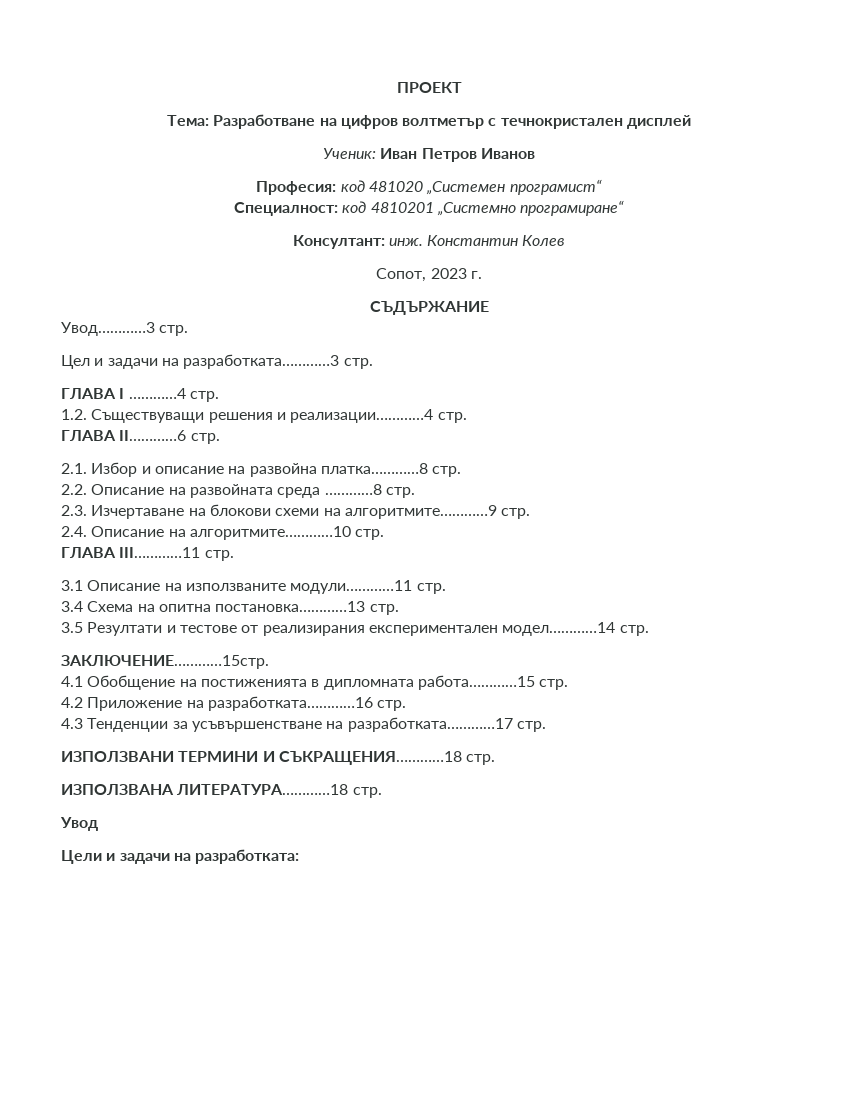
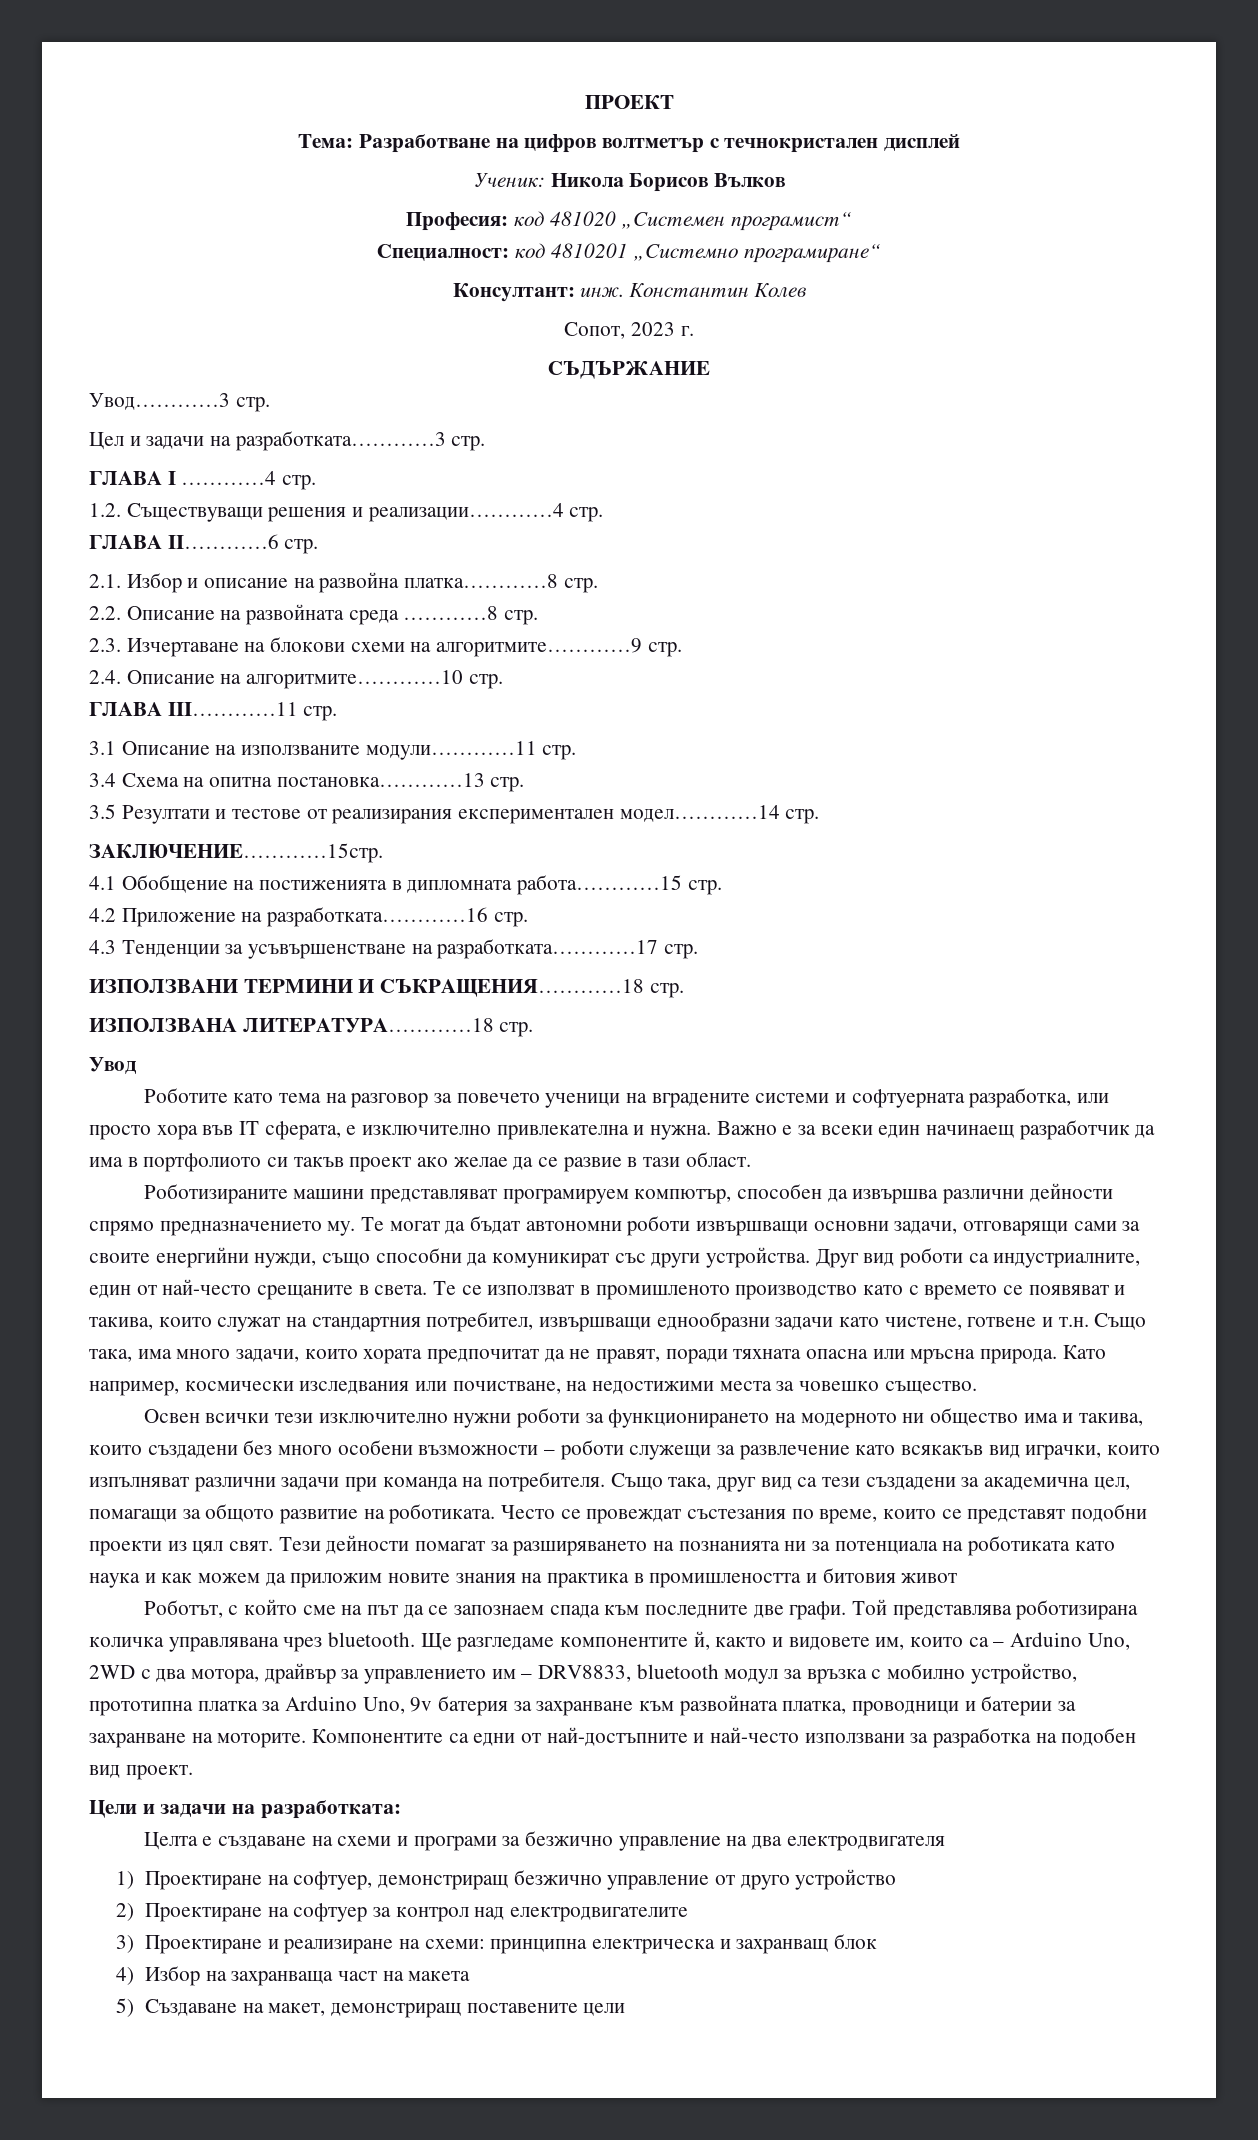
[380,148,535,162] Иван Петров Иванов -> [550,173,786,192] Никола Борисов Вълков
(98, 824) none -> [143,1088,1109,1108] [89,1120,1156,1140] [89,1152,751,1172] [143,1183,1113,1204] [89,1216,1141,1236] [89,1247,1141,1268] [89,1279,1126,1300] [89,1312,1147,1332] [89,1345,1106,1364] [89,1381,977,1396] [143,1408,1143,1428] [89,1440,1161,1460] [89,1472,1130,1492] [89,1504,1148,1524] [89,1535,1115,1556] [89,1568,958,1588] [143,1599,1139,1620] [89,1631,1130,1652] [89,1663,1077,1684] [89,1695,1077,1716] [89,1727,1137,1748] [89,1765,193,1780] // Роботите като тема на разговор за повечето ученици на вградените системи и софтуерната разработка, или просто хора във IT сферата, е изключително привлекателна и нужна. Важно е за всеки един начинаещ разработчик да има в портфолиото си такъв проект ако желае да се развие в тази област. // Роботизираните машини представляват програмируем компютър, способен да извършва различни дейности спрямо предназначението му. Те могат да бъдат автономни роботи извършващи основни задачи, отговарящи сами за своите енергийни нужди, също способни да комуникират със други устройства. Друг вид роботи са индустриалните, един от най-често срещаните в света. Те се използват в промишленото производство като с времето се появяват и такива, които служат на стандартния потребител, извършващи еднообразни задачи като чистене, готвене и т.н. Също така, има много задачи, които хората предпочитат да не правят, поради тяхната опасна или мръсна природа. Като например, космически изследвания или почистване, на недостижими места за човешко същество. // Освен всички тези изключително нужни роботи за функционирането на модерното ни общество има и такива, които създадени без много особени възможности – роботи служещи за развлечение като всякакъв вид играчки, които изпълняват различни задачи при команда на потребителя. Също така, друг вид са тези създадени за академична цел, помагащи за общото развитие на роботиката. Често се провеждат състезания по време, които се представят подобни проекти из цял свят. Тези дейности помагат за разширяването на познанията ни за потенциала на роботиката като наука и как можем да приложим новите знания на практика в промишлеността и битовия живот // Роботът, с който сме на път да се запознаем спада към последните две графи. Той представлява роботизирана количка управлявана чрез bluetooth. Ще разгледаме компонентите й, както и видовете им, които са – Arduino Uno, 2WD с два мотора, драйвър за управлението им – DRV8833, bluetooth модул за връзка с мобилно устройство, прототипна платка за Arduino Uno, 9v батерия за захранване към развойната платка, проводници и батерии за захранване на моторите. Компонентите са едни от най-достъпните и най-често използвани за разработка на подобен вид проект.
(300, 856) none -> [143,1831,945,1851] [116,1869,897,1890] [116,1903,688,1922] [116,1934,877,1954] [116,1966,471,1986] [116,1998,626,2018] // Целта е създаване на схеми и програми за безжично управление на два електродвигателя // 1) Проектиране на софтуер, демонстриращ безжично управление от друго устройство // 2) Проектиране на софтуер за контрол над електродвигателите // 3) Проектиране и реализиране на схеми: принципна електрическа и захранващ блок // 4) Избор на захранваща част на макета // 5) Създаване на макет, демонстриращ поставените цели

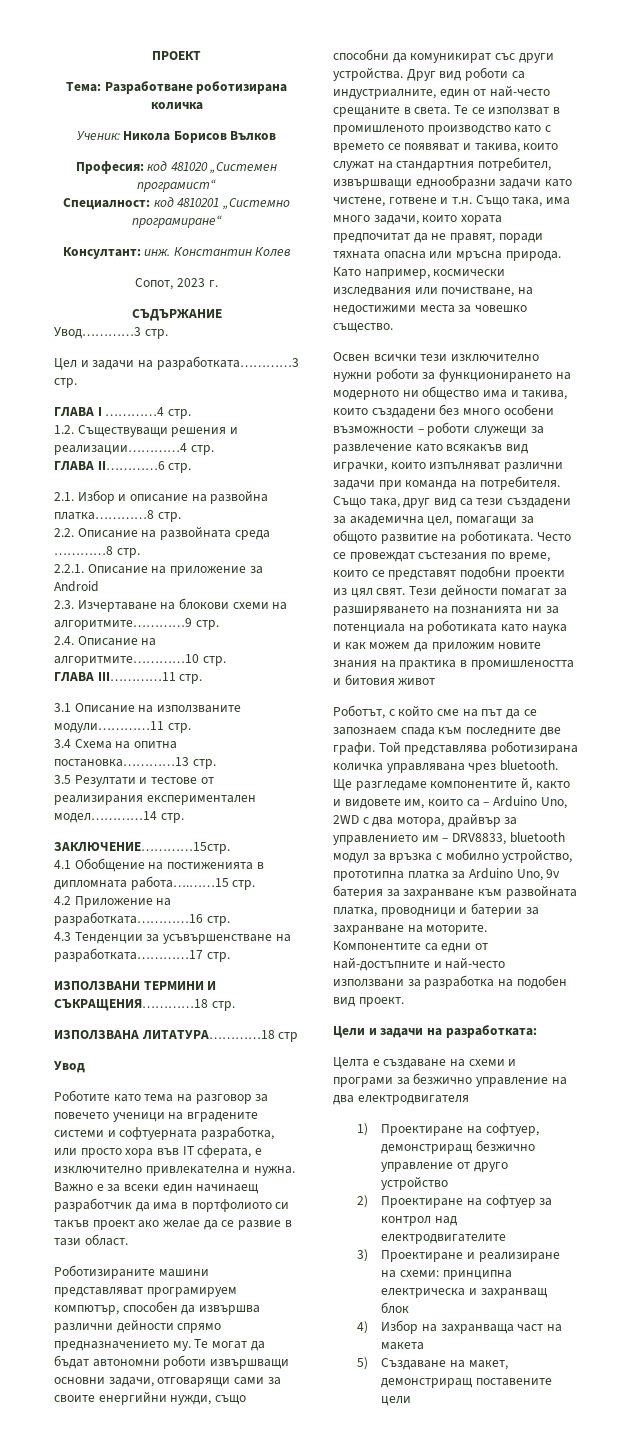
[495,134,960,153] на цифров волтметър с течнокристален дисплей -> [196,81,288,94] [150,102,203,110] роботизирана количка
(539, 617) none -> [54,564,263,576] [54,581,99,592] // 2.2.1. Описание на приложение за Android
[516,875,683,895] работа…………15 -> [130,876,229,890] работа….……15
[242,1018,534,1037] ЛИТЕРАТУРА…………18 стр. -> [141,1030,299,1042] ЛИТАТУРА…………18 стр

